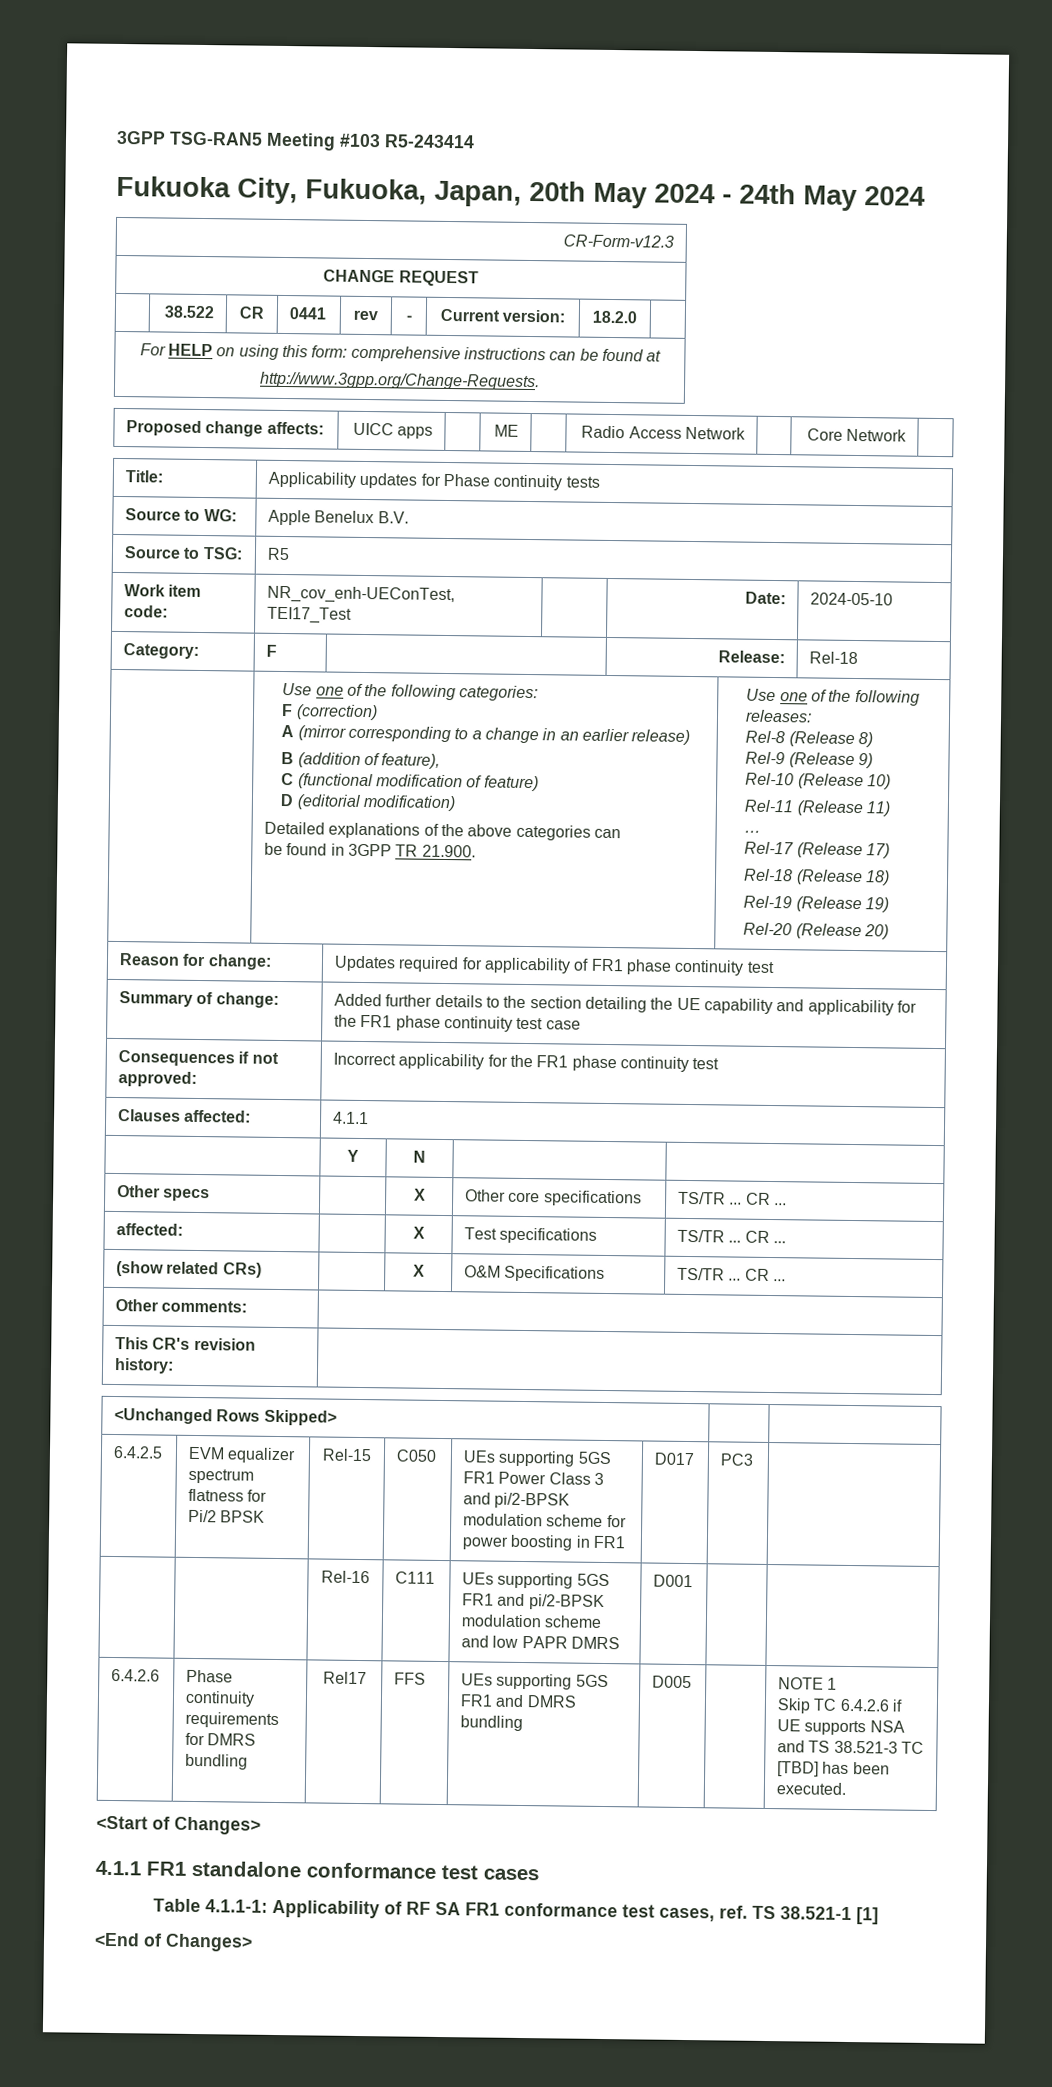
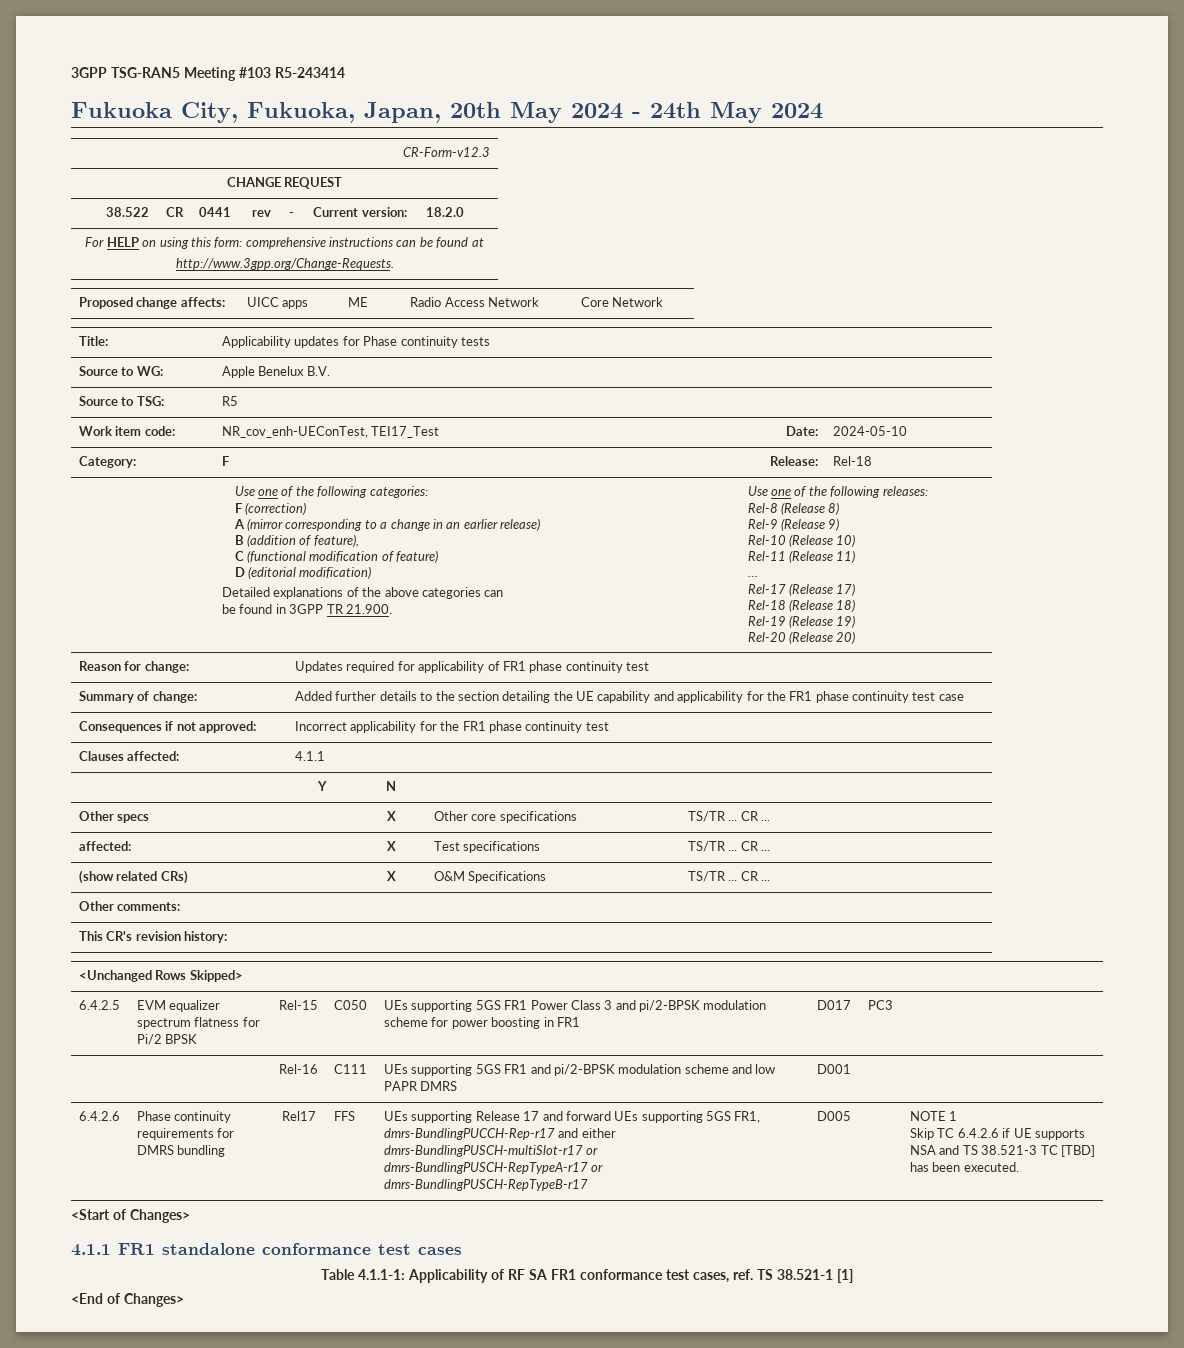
[575,1674,609,1688] [460,1694,577,1708] [460,1715,524,1732] 5GS FR1 and DMRS bundling -> [475,1111,761,1123] [384,1128,616,1140] [384,1145,599,1157] [384,1162,604,1174] [384,1179,589,1191] Release 17 and forward UEs supporting 5GS FR1, dmrs-BundlingPUCCH-Rep-r17 and either dmrs-BundlingPUSCH-multiSlot-r17 or dmrs-BundlingPUSCH-RepTypeA-r17 or dmrs-BundlingPUSCH-RepTypeB-r17

